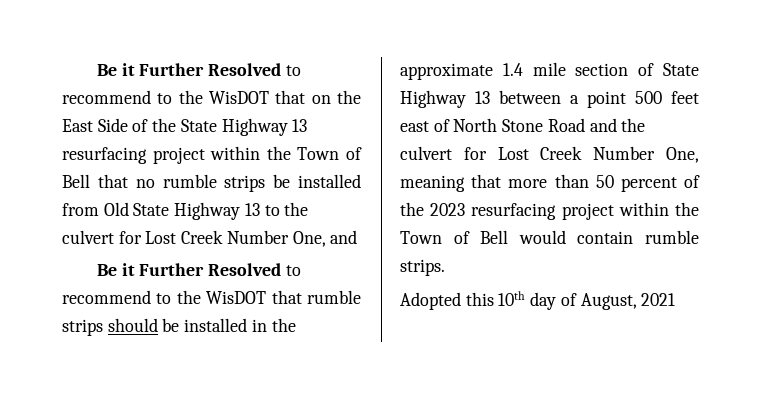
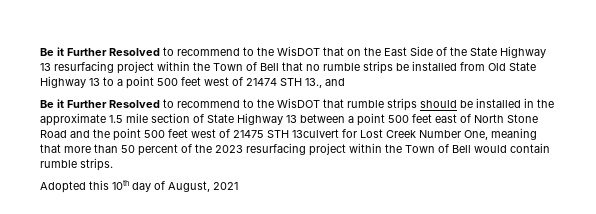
[284,202,309,216] [62,230,326,247] the culvert for Lost Creek Number One, -> [117,76,322,89] a point 500 feet west of 21474 STH 13.,
[502,63,523,76] 1.4 -> [109,115,123,123] 1.5
[400,146,452,160] culvert -> [113,128,339,141] point 500 feet west of 21475 STH 13culvert

